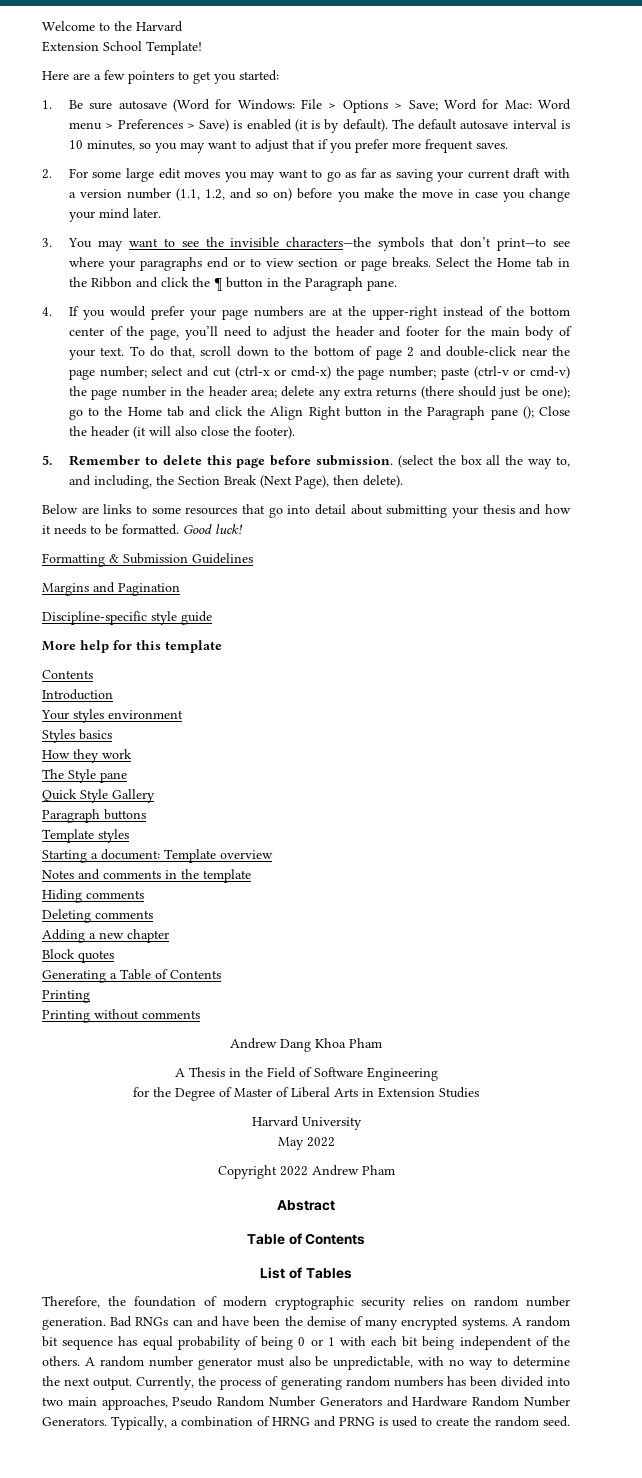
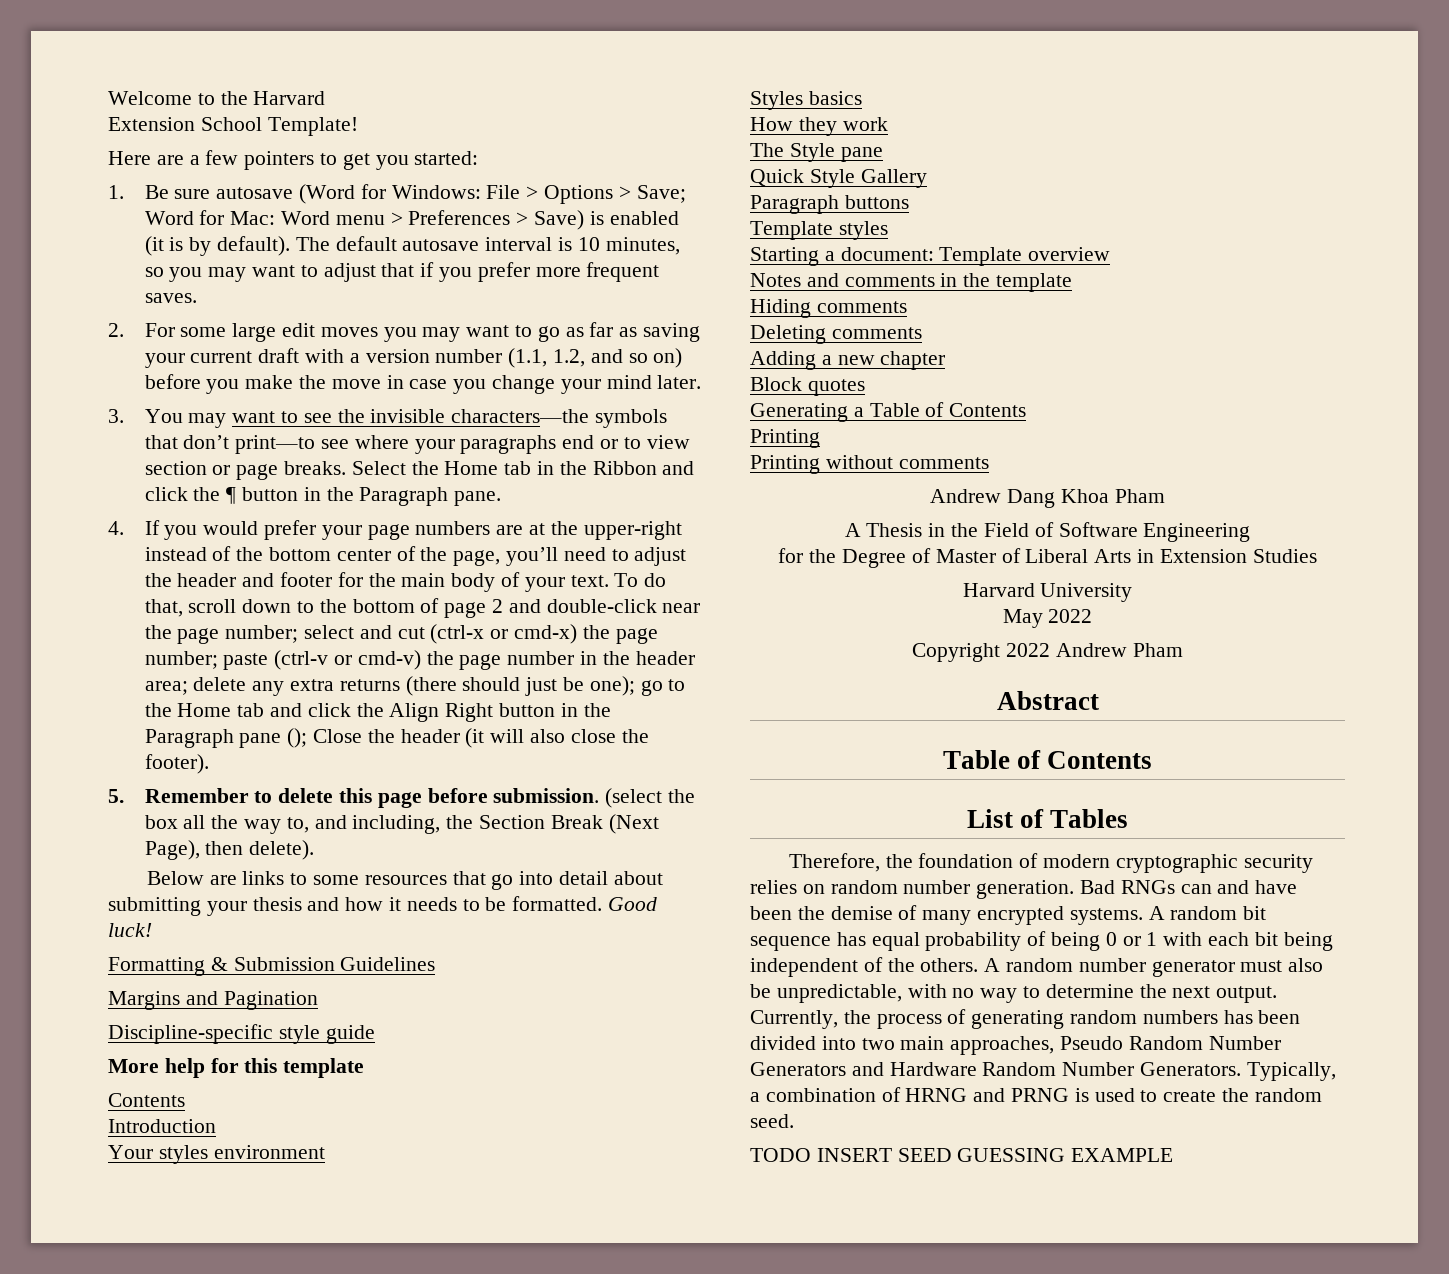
(570, 1421) none -> [750,1148,1174,1162] // TODO INSERT SEED GUESSING EXAMPLE

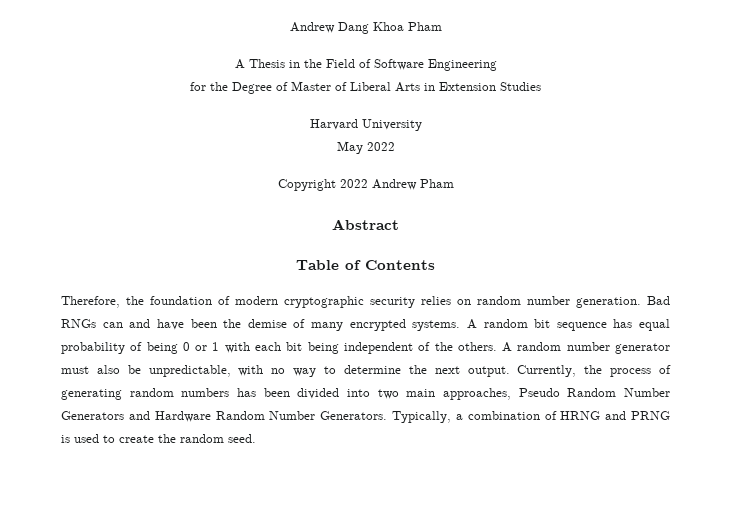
[108,91,326,105] [108,117,358,136] [108,150,479,170] [108,184,686,204] [144,210,679,230] [144,236,680,256] [144,262,660,282] [144,293,197,303] [108,322,701,342] [144,348,683,368] [144,374,702,394] [108,409,668,428] [144,435,690,454] [144,461,695,480] [144,487,502,506] [108,520,682,540] [144,546,687,566] [144,572,667,592] [144,598,701,618] [144,624,658,644] [144,650,695,670] [144,676,686,696] [144,703,611,722] [144,728,649,748] [144,754,209,774] [108,788,696,808] [144,814,659,834] [144,840,315,860] [146,871,663,890] [108,896,658,916] [108,923,152,937] [108,957,436,976] [108,991,318,1010] [108,1024,375,1044] [108,1058,365,1078] [108,1093,185,1107] [108,1119,216,1133] [108,1145,325,1164] [750,91,862,110] [750,117,888,136] [750,143,883,162] [750,169,927,188] [750,195,909,214] [750,221,888,240] [750,247,1111,266] [750,273,1073,292] [750,299,907,318] [750,325,922,344] [750,351,946,370] [750,377,865,396] [750,402,1027,422] [750,429,820,448] [750,455,989,474] Welcome to the Harvard // Extension School Template! // Here are a few pointers to get you started: // 1. Be sure autosave (Word for Windows: File > Options > Save; Word for Mac: Word menu > Preferences > Save) is enabled (it is by default). The default autosave interval is 10 minutes, so you may want to adjust that if you prefer more frequent saves. // 2. For some large edit moves you may want to go as far as saving your current draft with a version number (1.1, 1.2, and so on) before you make the move in case you change your mind later. // 3. You may want to see the invisible characters—the symbols that don’t print—to see where your paragraphs end or to view section or page breaks. Select the Home tab in the Ribbon and click the ¶ button in the Paragraph pane. // 4. If you would prefer your page numbers are at the upper-right instead of the bottom center of the page, you’ll need to adjust the header and footer for the main body of your text. To do that, scroll down to the bottom of page 2 and double-click near the page number; select and cut (ctrl-x or cmd-x) the page number; paste (ctrl-v or cmd-v) the page number in the header area; delete any extra returns (there should just be one); go to the Home tab and click the Align Right button in the Paragraph pane (); Close the header (it will also close the footer). // 5. Remember to delete this page before submission. (select the box all the way to, and including, the Section Break (Next Page), then delete). // Below are links to some resources that go into detail about submitting your thesis and how it needs to be formatted. Good luck! // Formatting & Submission Guidelines // Margins and Pagination // Discipline-specific style guide // More help for this template // Contents // Introduction // Your styles environment // Styles basics // How they work // The Style pane // Quick Style Gallery // Paragraph buttons // Template styles // Starting a document: Template overview // Notes and comments in the template // Hiding comments // Deleting comments // Adding a new chapter // Block quotes // Generating a Table of Contents // Printing // Printing without comments // -> (289, 27) none
[966,809,1129,828] // List of Tables -> (435, 265) none
[750,1148,1174,1162] // TODO INSERT SEED GUESSING EXAMPLE -> (256, 438) none

